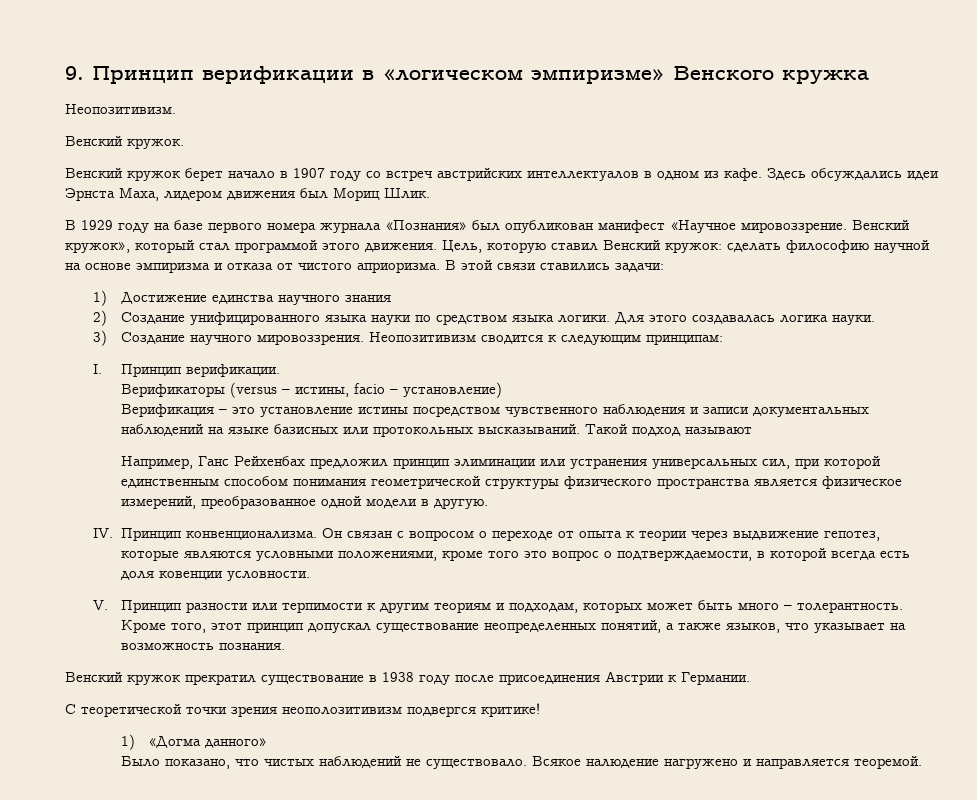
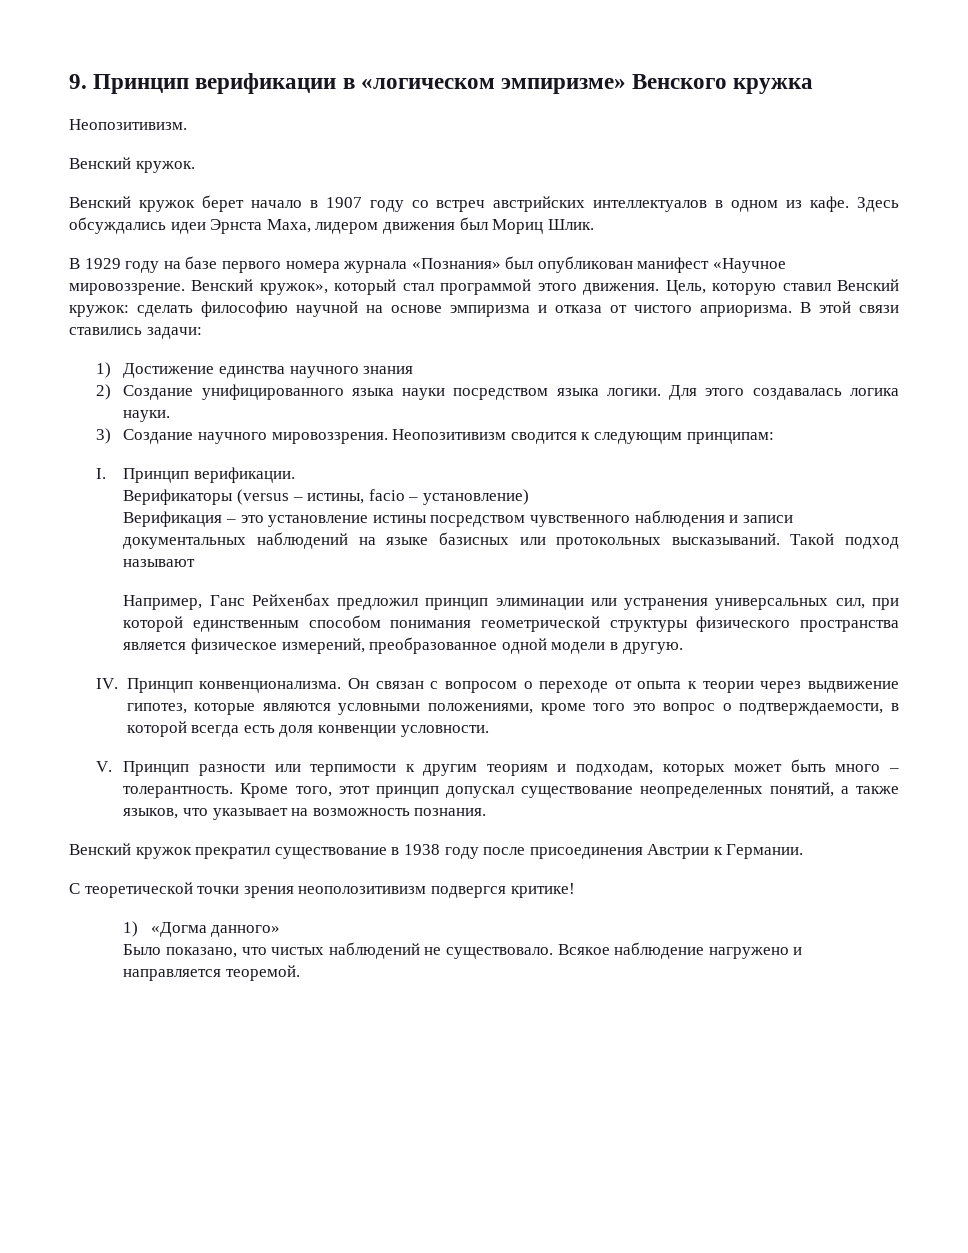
[414,314,507,325] по средством -> [453,388,549,400] посредством
[823,531,880,541] гепотез, -> [126,703,187,714] гипотез,
[158,571,223,580] ковенции -> [318,725,397,737] конвенции
[585,759,659,768] налюдение -> [614,942,705,959] наблюдение

